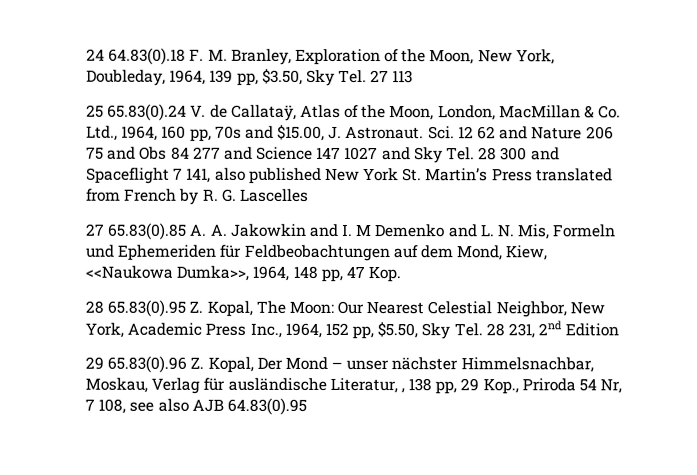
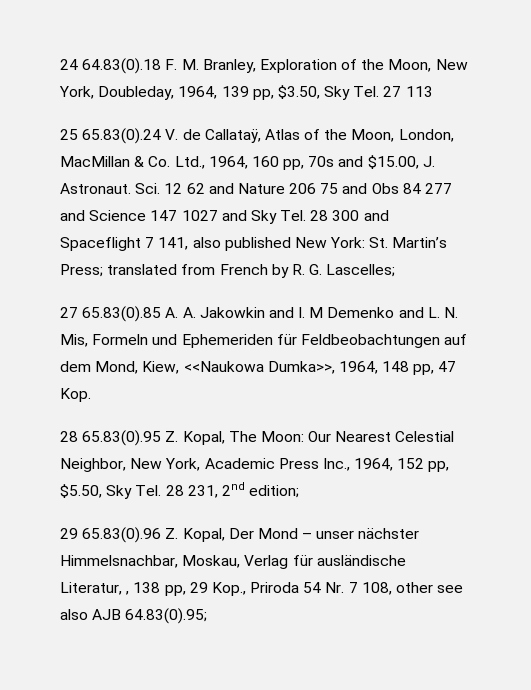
[363,168,400,182] York -> [330,237,366,248] York:
[491,168,533,182] Press -> [60,264,103,277] Press;
[239,188,309,202] Lascelles -> [326,264,396,277] Lascelles;
[565,323,620,337] Edition -> [249,485,300,498] edition;
[600,378,623,394] Nr, -> [325,582,345,593] Nr.
(127, 406) none -> [396,582,434,593] other
[226,397,307,415] 64.83(0).95 -> [125,608,208,624] 64.83(0).95;

